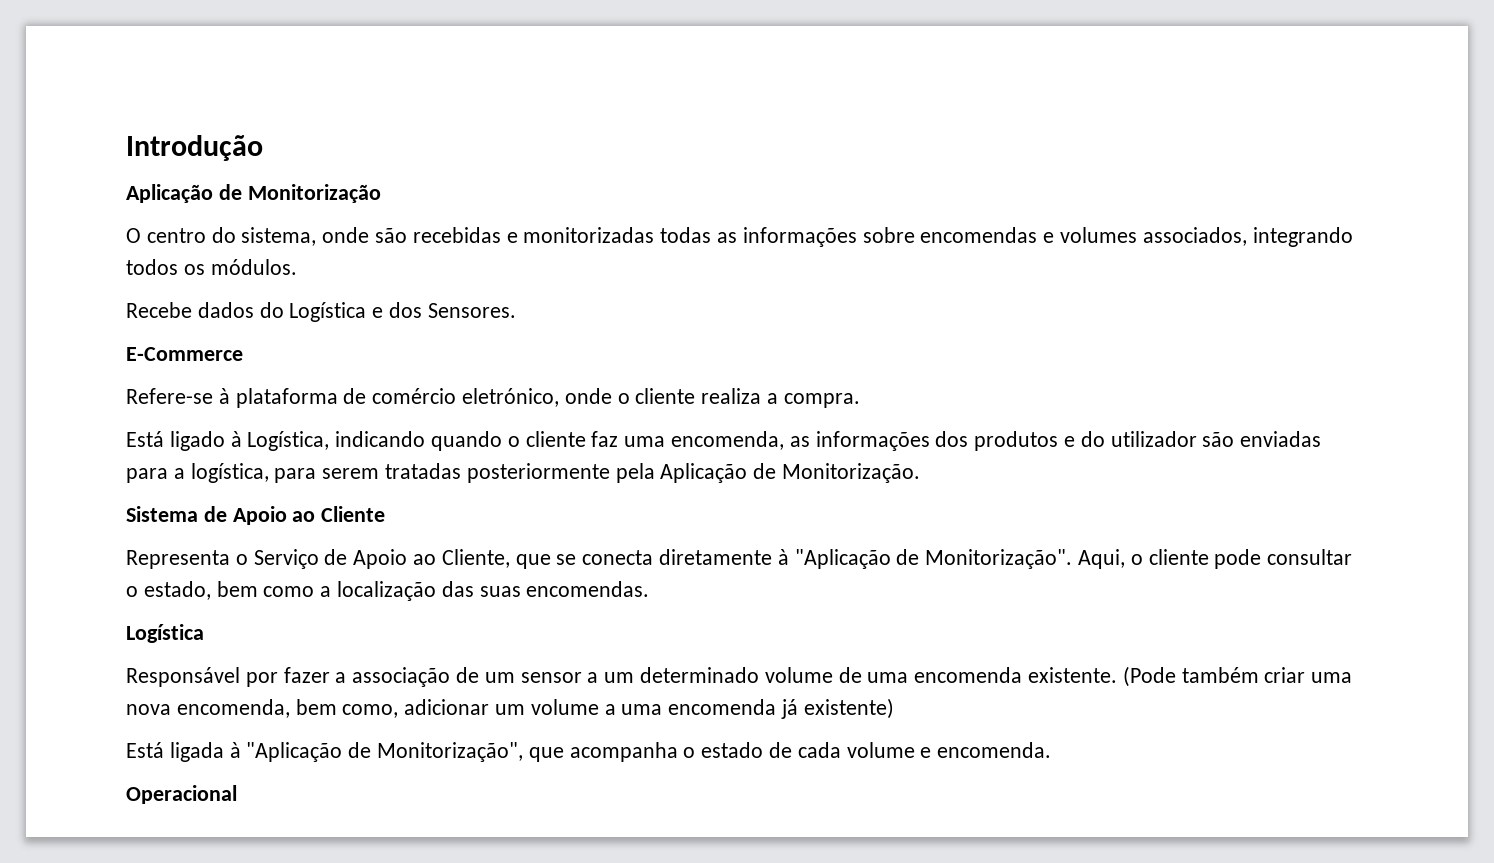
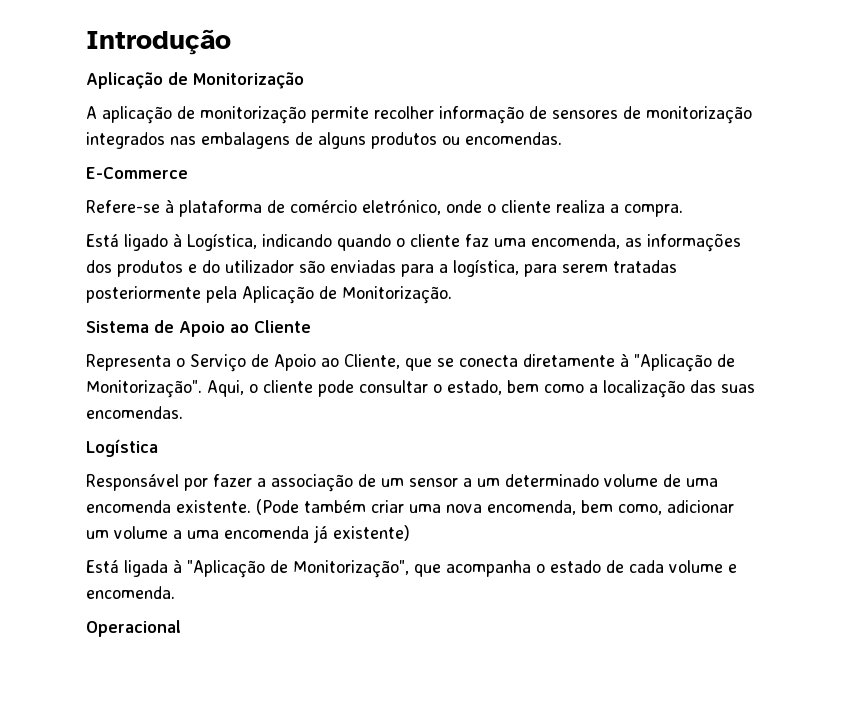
[126,227,1353,247] [126,259,297,275] [126,302,516,322] O centro do sistema, onde são recebidas e monitorizadas todas as informações sobre encomendas e volumes associados, integrando todos os módulos. // Recebe dados do Logística e dos Sensores. -> [86,106,752,124] [86,132,562,149] A aplicação de monitorização permite recolher informação de sensores de monitorização integrados nas embalagens de alguns produtos ou encomendas.

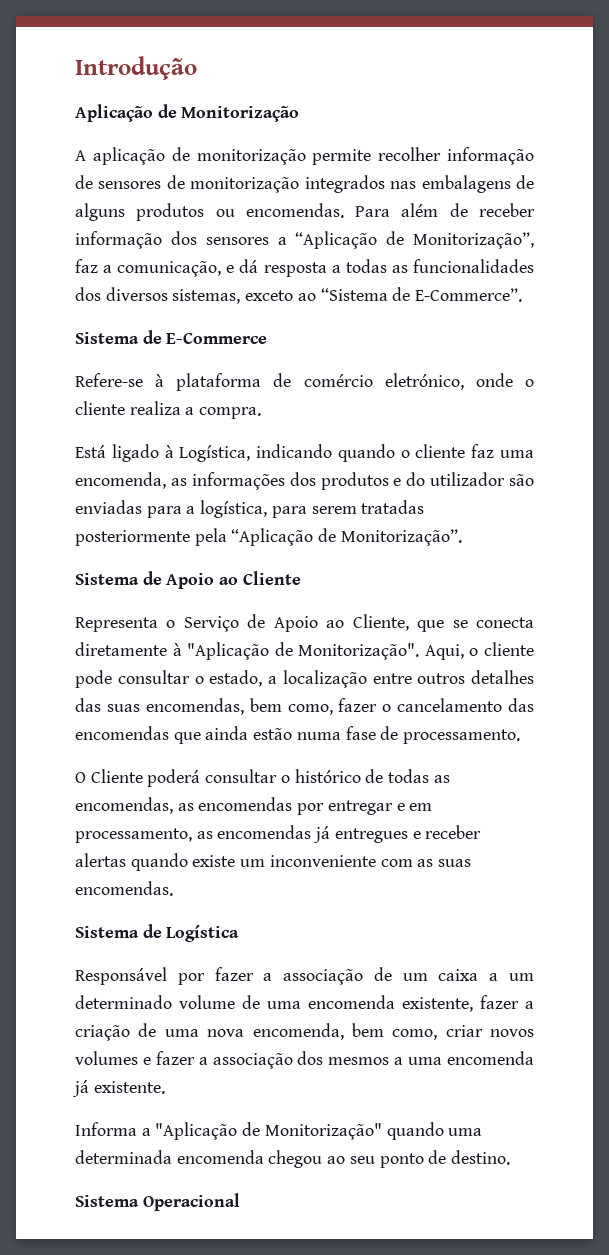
(562, 138) // -> [355,203,535,217] [75,231,534,249] [75,259,534,277] [75,287,523,304] [75,330,162,344] Para além de receber informação dos sensores a “Aplicação de Monitorização”, faz a comunicação, e dá resposta a todas as funcionalidades dos diversos sistemas, exceto ao “Sistema de E-Commerce”. // Sistema de
[242,286,452,304] Aplicação de Monitorização. -> [231,528,462,546] “Aplicação de Monitorização”.
[506,380,716,398] bem como a localização das -> [268,670,534,688] [75,698,534,715] [75,726,521,744] [75,769,450,787] [75,797,433,815] [75,825,482,843] [75,853,434,871] a localização entre outros detalhes das suas encomendas, bem como, fazer o cancelamento das encomendas que ainda estão numa fase de processamento. // O Cliente poderá consultar o histórico de todas as encomendas, as encomendas por entregar e em processamento, as encomendas já entregues e receber alertas quando existe um inconveniente com as
(183, 412) none -> [75,924,162,938] Sistema de
[409,478,458,487] sensor -> [438,969,479,981] caixa
[176,499,404,515] existente. (Pode também criar -> [402,995,534,1012] [75,1023,157,1041] existente, fazer a criação de
[667,500,734,513] [86,525,410,543] [86,559,737,578] [86,586,175,599] adicionar um volume a uma encomenda já existente) // Está ligada à "Aplicação de Monitorização", que acompanha o estado de cada volume e encomenda. // -> [445,1025,534,1037] [75,1051,534,1069] [72,1080,165,1097] [75,1122,483,1140] [75,1150,511,1168] [75,1195,139,1207] criar novos volumes e fazer a associação dos mesmos a uma encomenda já existente. // Informa a "Aplicação de Monitorização" quando uma determinada encomenda chegou ao seu ponto de destino. // Sistema

